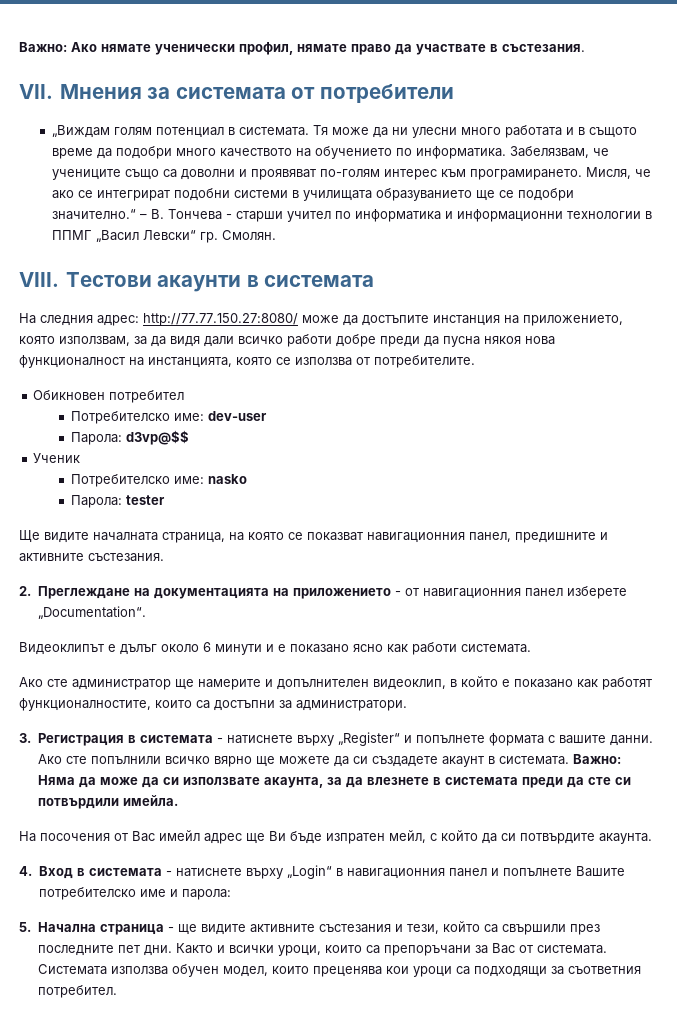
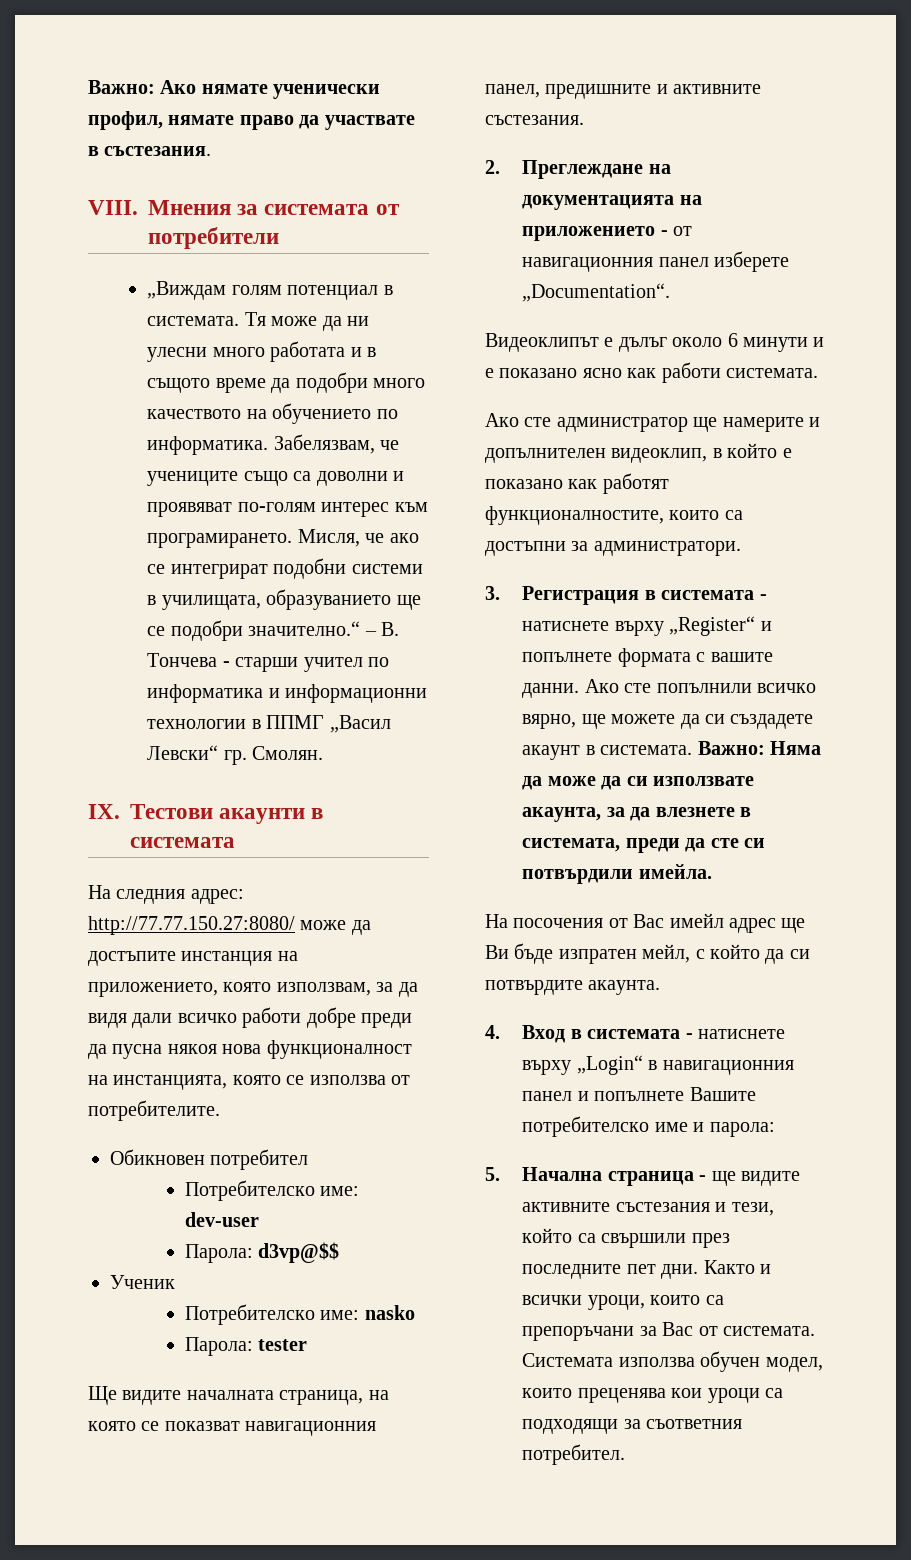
[19,84,53,99] VII. -> [88,200,138,215] VIII.
[303,190,373,201] училищата -> [161,595,261,610] училищата,
[19,272,59,287] VIII. -> [88,804,120,819] IX.
[213,756,252,767] вярно -> [522,714,577,729] вярно,
[444,777,518,785] системата -> [522,838,621,852] системата,

